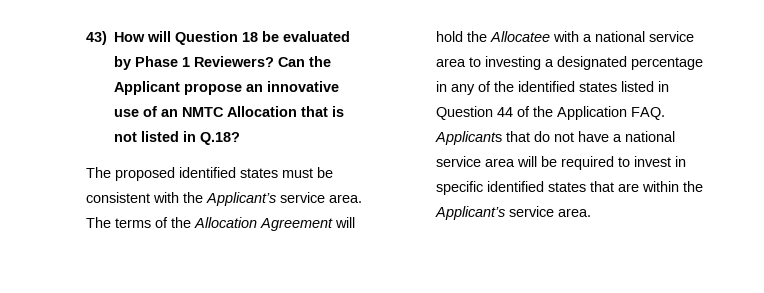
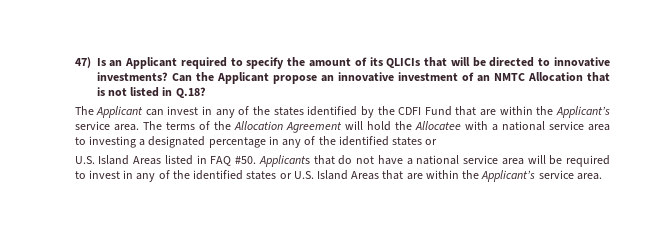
[85,31,350,45] [113,56,274,70] 43) How will Question 18 be evaluated by Phase 1 Reviewers? -> [74,57,610,69] [96,72,168,81] 47) Is an Applicant required to specify the amount of its QLICIs that will be directed to innovative investments?
[113,109,139,117] use -> [397,72,458,81] investment
[114,167,333,181] [85,192,179,203] proposed identified states must be consistent with -> [96,106,533,118] Applicant can invest in any of the states identified by the CDFI Fund that are within
[620,81,669,92] [435,106,665,120] listed in Question 44 of the Application FAQ. -> [425,139,438,145] [74,155,257,166] or // U.S. Island Areas listed in FAQ #50.
[435,181,586,195] specific identified states -> [136,170,380,182] any of the identified states or U.S. Island Areas

